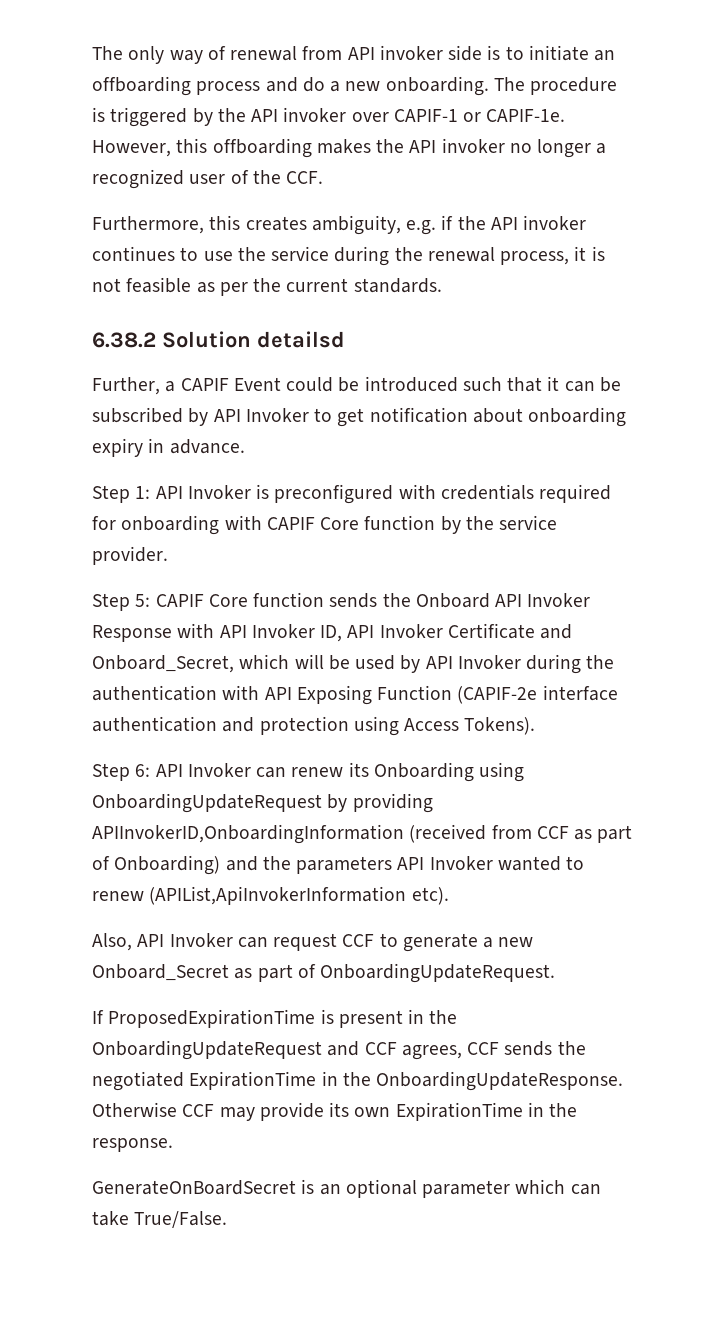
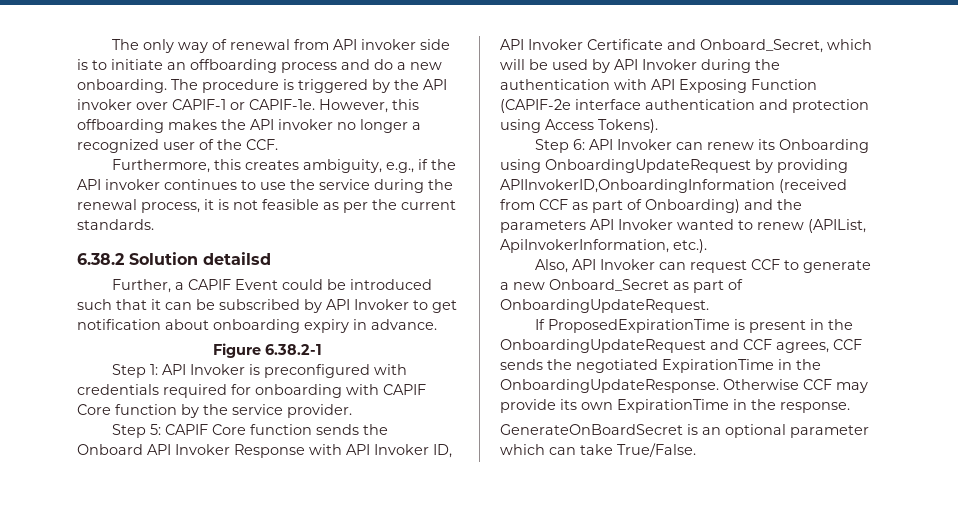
[406,220,437,235] e.g. -> [386,162,415,173] e.g.,
(245, 446) none -> [213,343,322,358] // Figure 6.38.2-1
[149,886,449,905] (APIList,ApiInvokerInformation etc). -> [808,219,866,233] [500,239,707,253] (APIList, ApiInvokerInformation, etc.).

